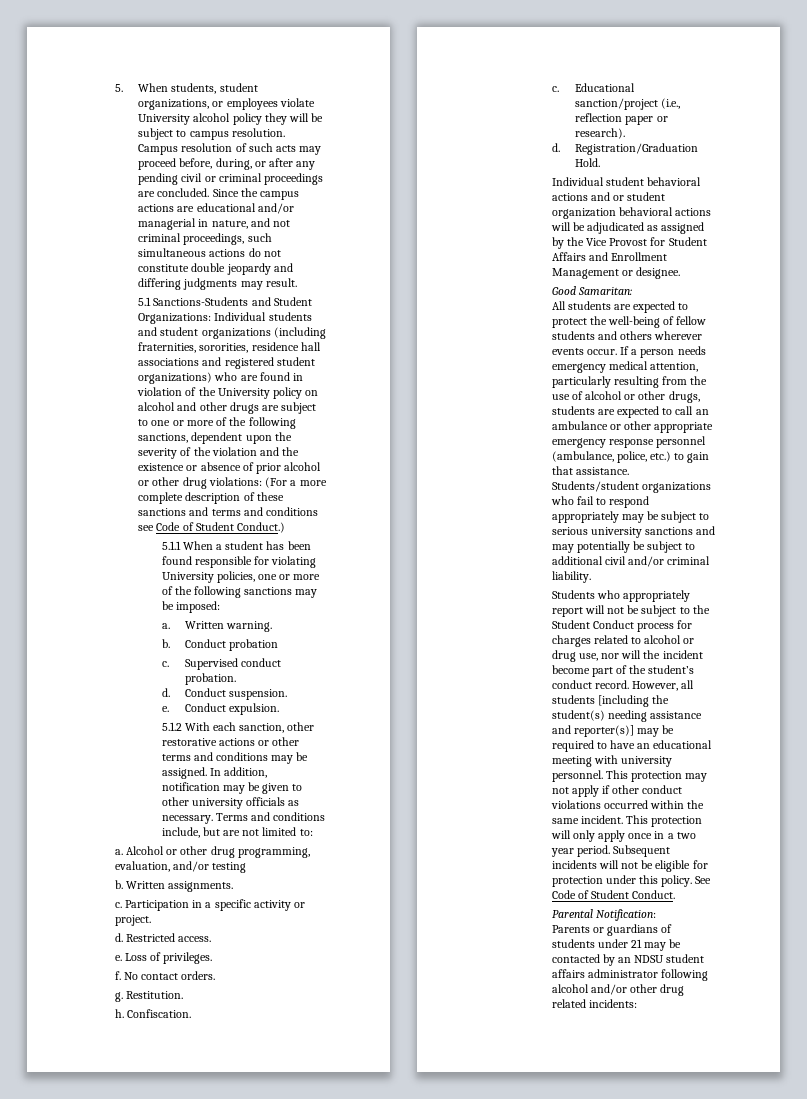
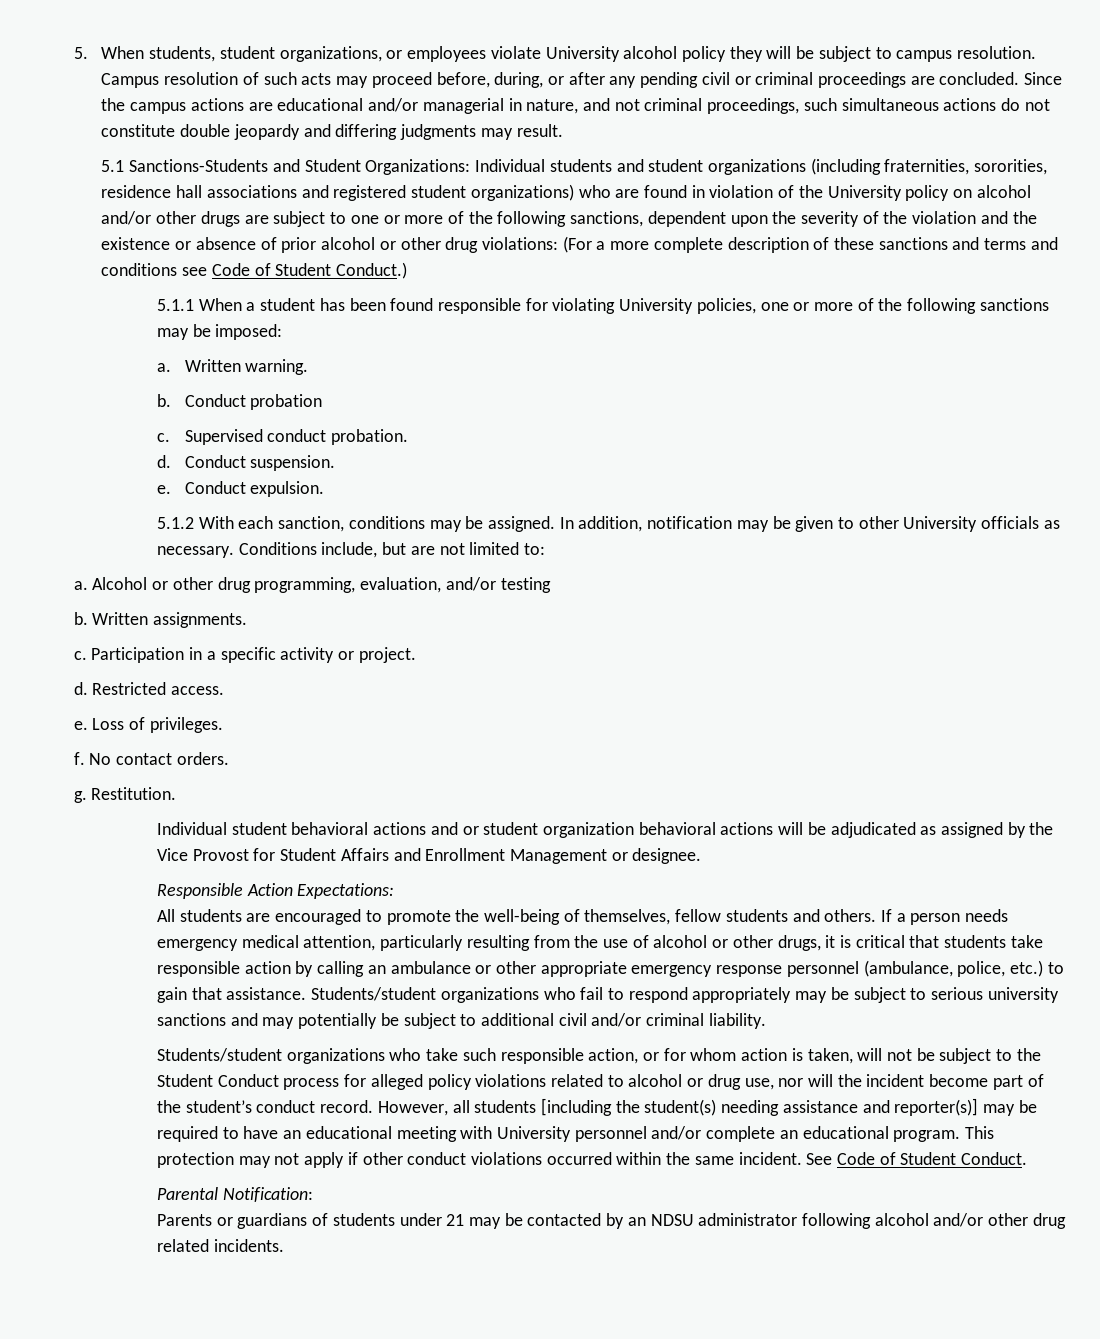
[177,402,197,411] and -> [101,211,152,225] and/or
[287,722,315,731] [161,737,300,746] [161,752,213,761] other restorative actions or other terms and -> (345, 524) none
[191,798,243,809] university -> [903,516,978,532] University
[215,812,326,821] Terms and conditions -> [238,542,317,555] Conditions
[114,1009,191,1018] [551,83,636,92] [575,98,681,110] [575,113,668,125] [575,128,626,139] [551,143,699,155] [575,158,601,167] // h. Confiscation. // c. Educational sanction/project (i.e., reflection paper or research). // d. Registration/Graduation Hold. -> (177, 793) none
[551,286,632,295] Good Samaritan: -> [156,883,395,899] Responsible Action Expectations:
[633,301,689,313] [551,318,587,328] expected to protect -> [275,909,451,925] encouraged to promote
(675, 320) none -> [584,909,671,925] themselves,
[619,331,703,340] [551,348,617,355] others wherever events occur. -> [824,909,877,922] others.
[551,406,694,418] students are expected to call -> [825,935,1043,948] [156,961,365,977] it is critical that students take responsible action by calling
[551,590,690,602] [551,607,583,617] Students who appropriately report -> [156,1048,853,1064] Students/student organizations who take such responsible action, or for whom action is taken,
[551,635,591,647] charges -> [370,1074,547,1090] alleged policy violations
[620,756,672,767] [551,770,603,782] university personnel. -> [496,1126,961,1142] University personnel and/or complete an educational program.
[625,815,703,827] [550,830,696,842] [550,845,670,857] [551,860,708,872] [551,875,693,887] This protection will only apply once in a two year period. Subsequent incidents will not be eligible for protection under this policy. -> (802, 1158) none
[666,954,705,963] [551,969,585,978] student affairs -> (694, 1220) none
[588,999,637,1008] incidents: -> [213,1239,284,1252] incidents.

